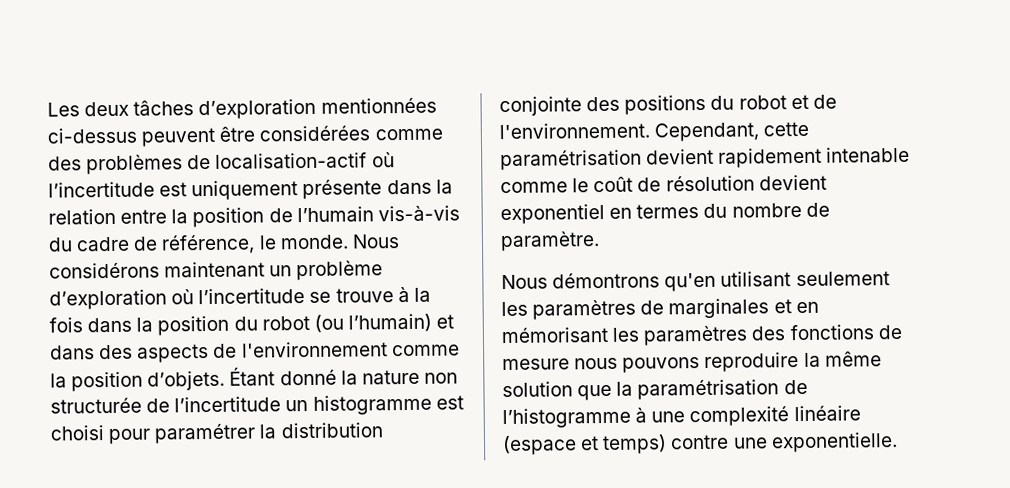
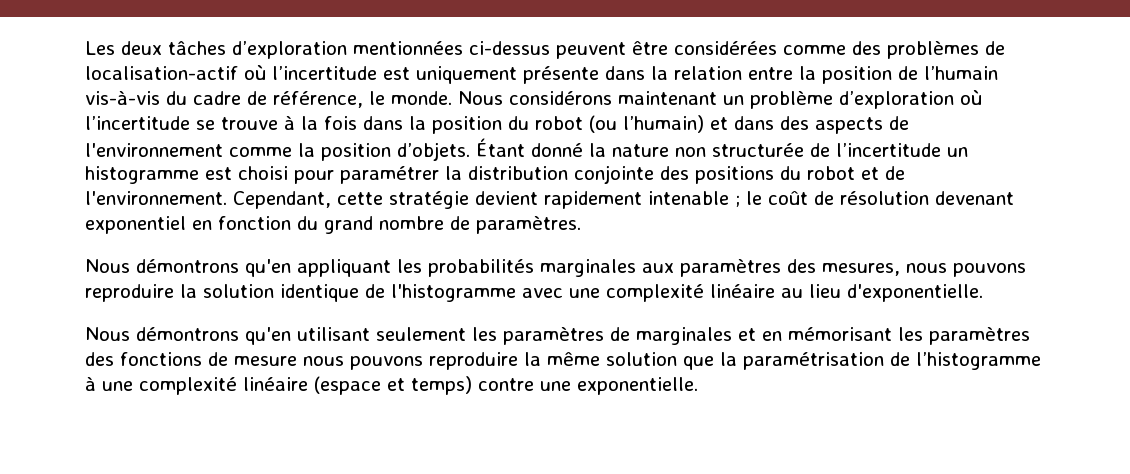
[500,149,642,171] paramétrisation -> [389,191,469,209] stratégie
[500,181,568,194] comme -> [735,195,740,207] ;
[758,174,827,191] devient -> [935,191,1014,205] devenant
[636,202,830,219] [500,231,600,252] termes du nombre de paramètre. -> [218,216,581,234] [85,259,1026,277] [85,284,983,302] fonction du grand nombre de paramètres. // Nous démontrons qu'en appliquant les probabilités marginales aux paramètres des mesures, nous pouvons reproduire la solution identique de l'histogramme avec une complexité linéaire au lieu d'exponentielle.

